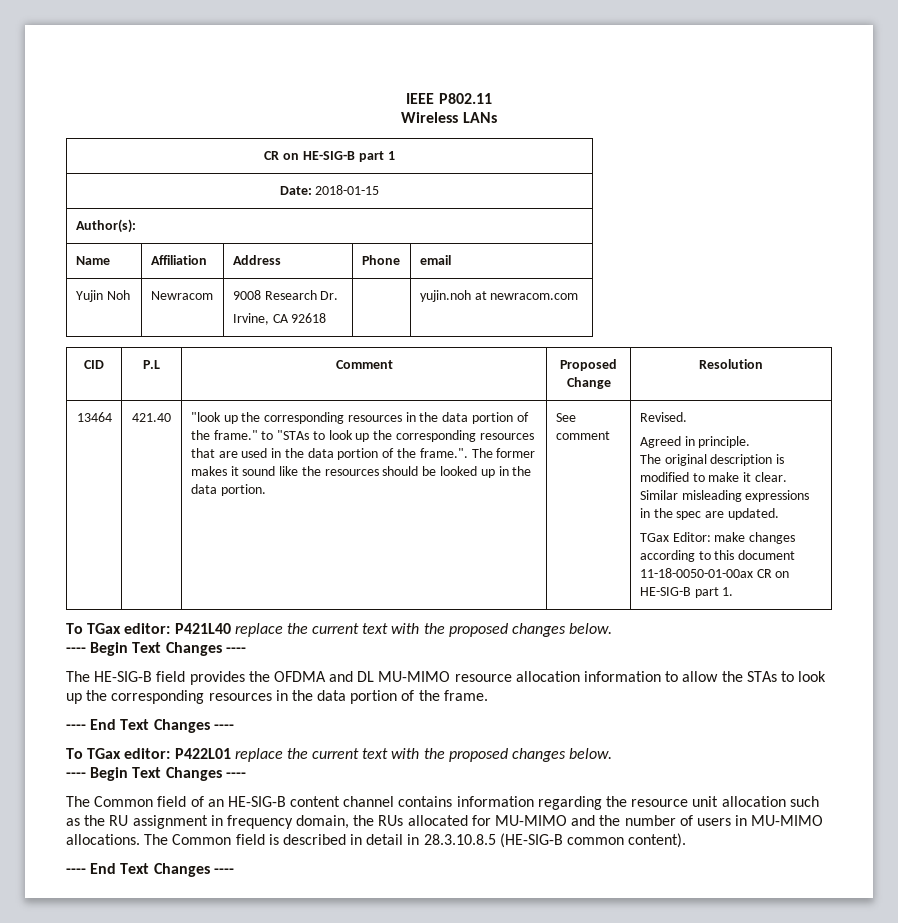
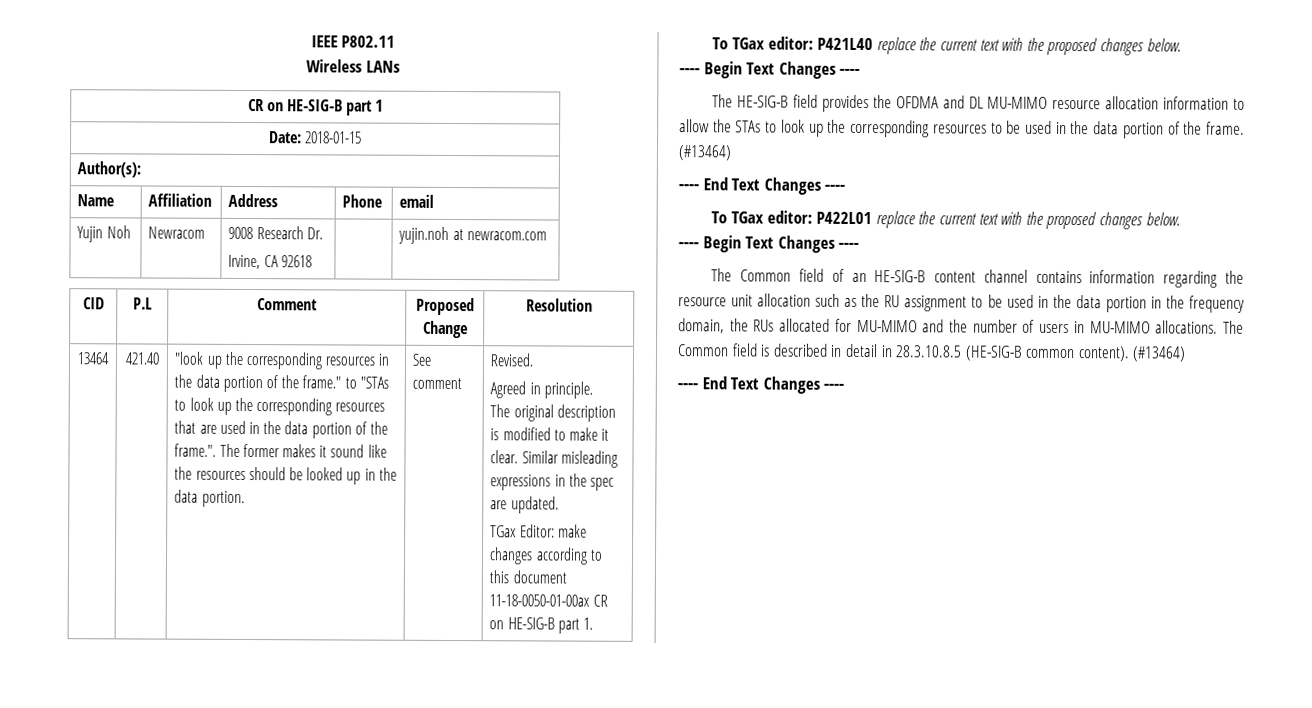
(272, 697) none -> [990,120,1052,134] to be used
(488, 695) none -> [678,145,732,161] (#13464)
[210,815,223,826] in -> [971,294,1185,313] to be used in the data portion in the
(687, 840) none -> [1132,346,1187,362] (#13464)

